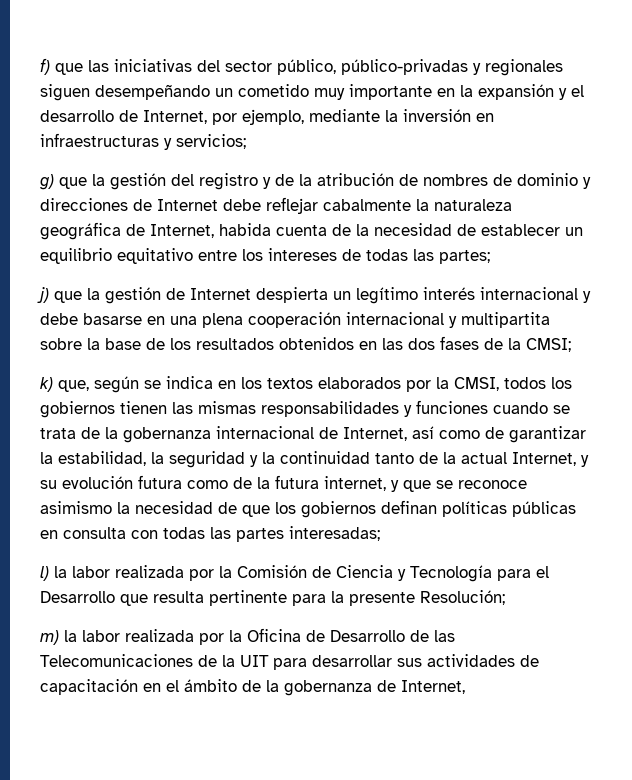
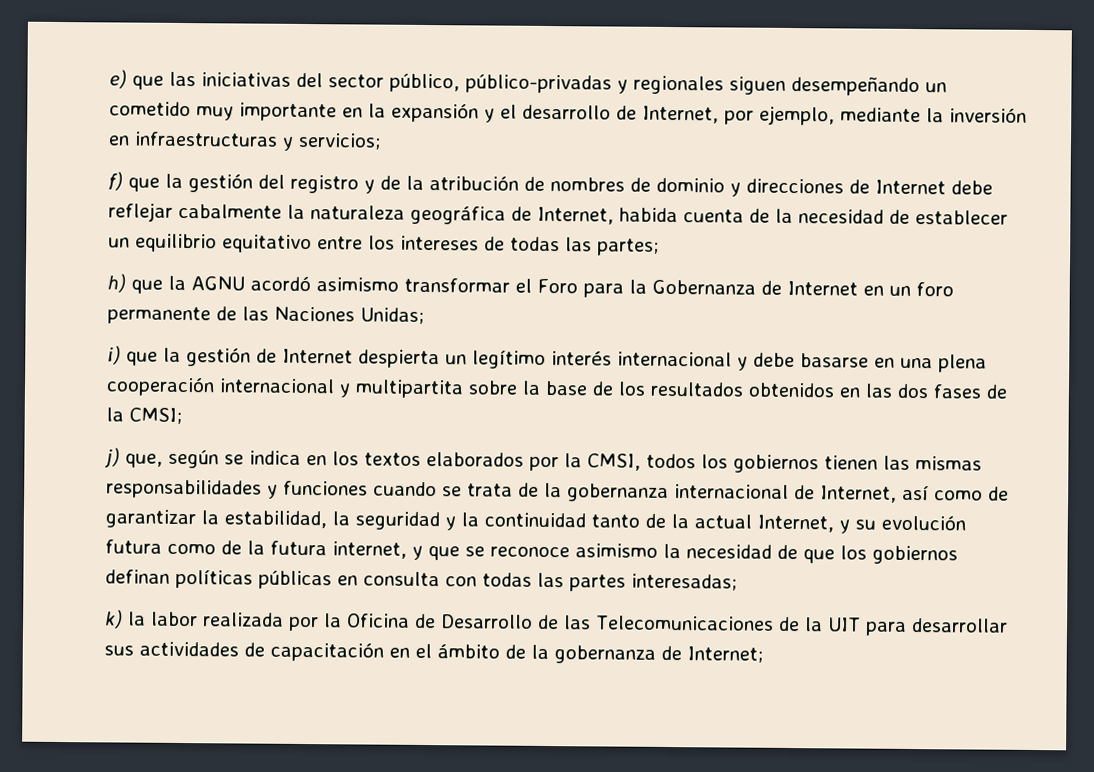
[40,58,50,75] f) -> [109,69,127,89] e)
[39,174,54,190] g) -> [108,171,123,191] f)
[37,287,49,303] j) -> [107,273,954,298] [107,306,424,325] [107,345,121,365] h) que la AGNU acordó asimismo transformar el Foro para la Gobernanza de Internet en un foro permanente de las Naciones Unidas; // i)
[40,377,53,392] k) -> [104,447,120,468] j)
[40,565,549,582] [40,590,505,606] [40,630,59,645] l) la labor realizada por la Comisión de Ciencia y Tecnología para el Desarrollo que resulta pertinente para la presente Resolución; // m) -> [104,609,123,629] k)
[401,680,465,694] Internet, -> [687,646,763,663] Internet;

